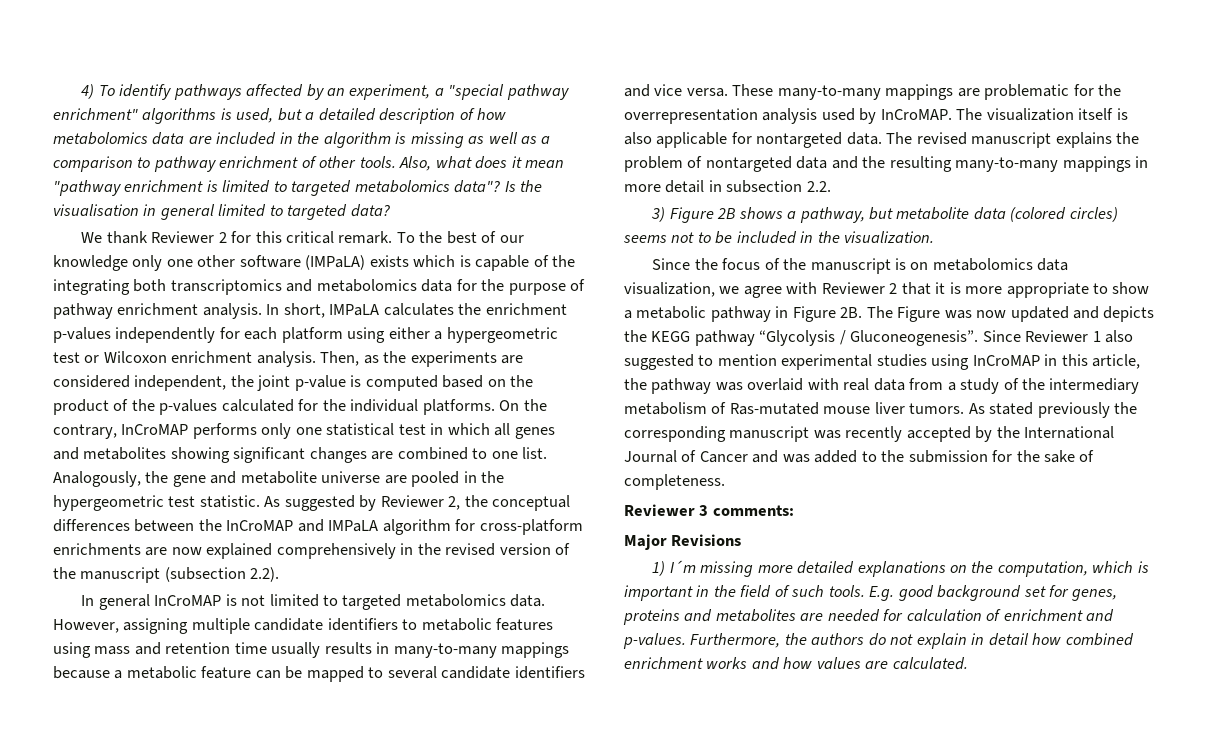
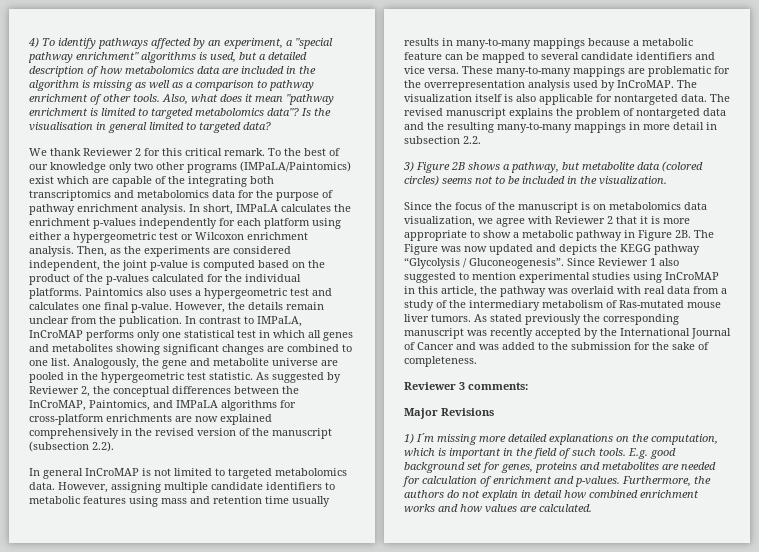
[166,255,471,270] one other software (IMPaLA) exists which is -> [134,161,351,173] [29,176,109,184] two other programs (IMPaLA/Paintomics) exist which are
[499,399,547,411] [53,424,117,439] On the contrary, -> [85,288,332,299] [29,302,324,313] [29,316,302,327] Paintomics also uses a hypergeometric test and calculates one final p-value. However, the details remain unclear from the publication. In contrast to IMPaLA,
[226,520,294,531] InCroMAP -> [29,400,150,411] InCroMAP, Paintomics,
[382,519,451,535] algorithm -> [221,400,277,411] algorithms

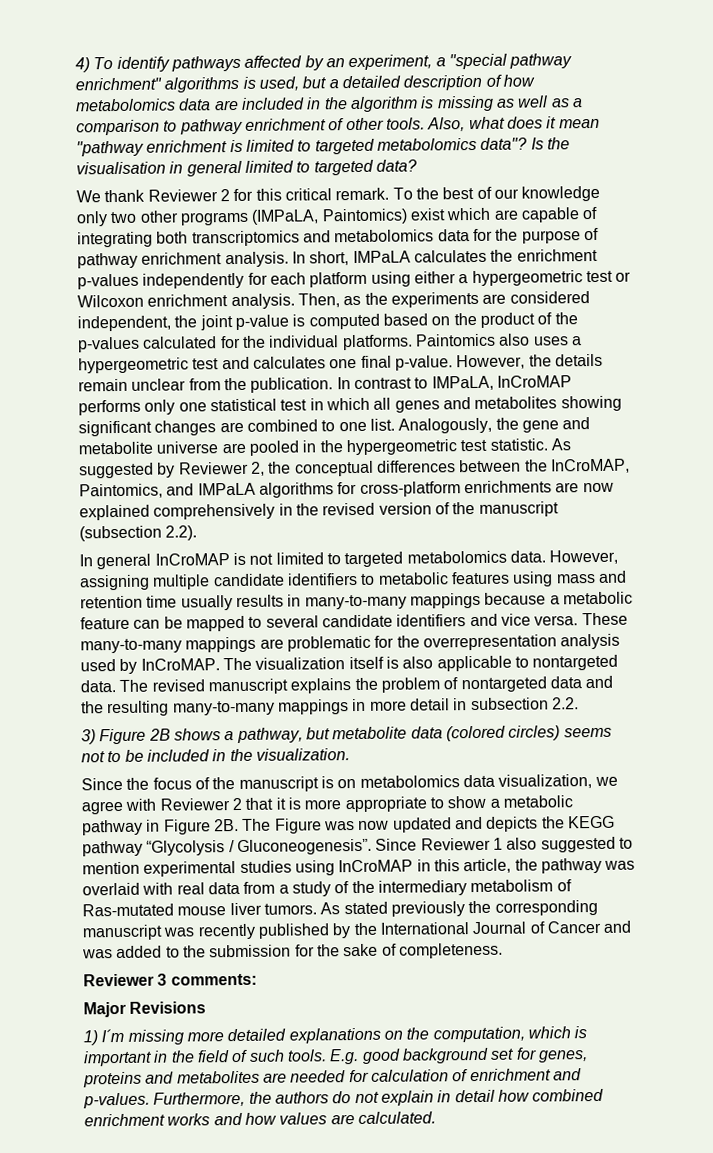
[240,161,351,172] (IMPaLA/Paintomics) -> [251,208,408,225] (IMPaLA, Paintomics)
[168,176,185,184] the -> (599, 213) none
[596,94,612,102] for -> [514,656,529,668] to
[535,328,581,339] accepted -> [257,923,330,939] published

